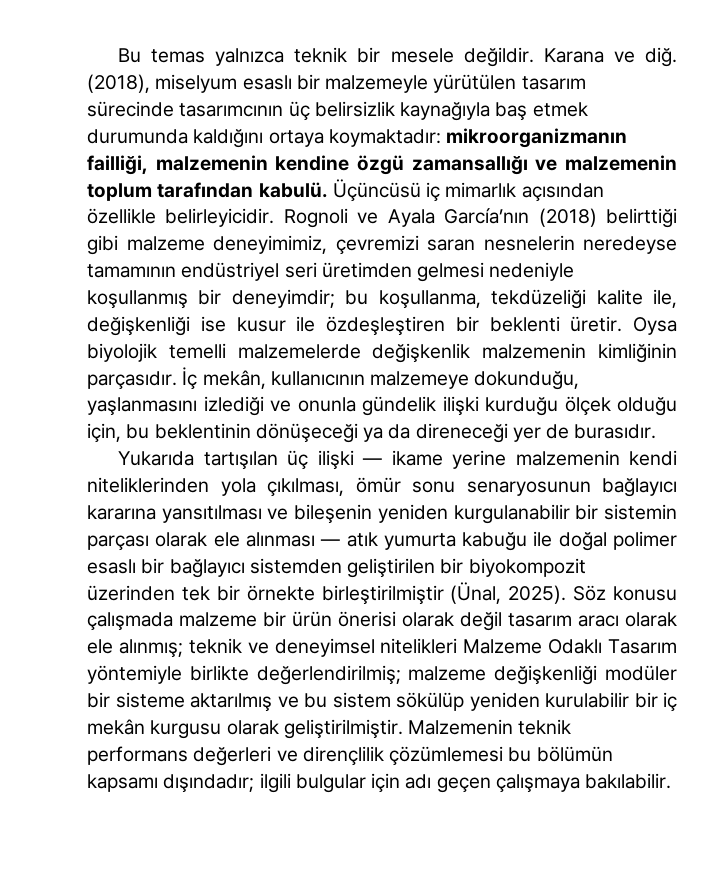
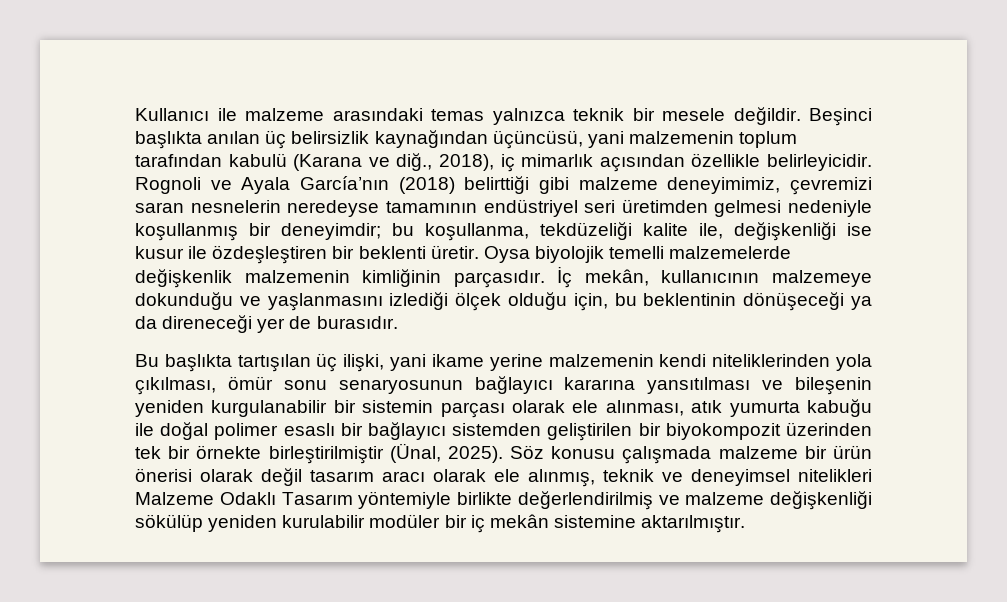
[118,48,142,63] Bu -> [135,108,423,121] Kullanıcı ile malzeme arasındaki
[543,47,677,67] [87,74,586,93] [87,101,588,121] [87,128,628,148] [87,155,677,175] [87,179,421,202] Karana ve diğ. (2018), miselyum esaslı bir malzemeyle yürütülen tasarım sürecinde tasarımcının üç belirsizlik kaynağıyla baş etmek durumunda kaldığını ortaya koymaktadır: mikroorganizmanın failliği, malzemenin kendine özgü zamansallığı ve malzemenin toplum tarafından kabulü. Üçüncüsü -> [809,108,872,126] [135,130,798,149] [135,153,495,171] Beşinci başlıkta anılan üç belirsizlik kaynağından üçüncüsü, yani malzemenin toplum tarafından kabulü (Karana ve diğ., 2018),
[474,371,580,390] [87,396,558,416] dokunduğu, yaşlanmasını izlediği ve onunla gündelik ilişki kurduğu -> [135,292,449,311] dokunduğu ve yaşlanmasını izlediği
[118,450,383,470] Yukarıda tartışılan üç ilişki — -> [135,353,427,372] Bu başlıkta tartışılan üç ilişki, yani
[245,532,341,547] alınması — -> [605,400,684,416] alınması,
[118,639,183,658] alınmış; -> [528,469,595,487] alınmış,
[256,665,677,685] [87,692,391,712] değerlendirilmiş; malzeme değişkenliği modüler bir sisteme aktarılmış ve bu sistem -> [517,491,872,510] değerlendirilmiş ve malzeme değişkenliği
(629, 700) none -> [369,514,441,528] modüler
[150,719,572,739] [87,746,613,766] [87,773,672,793] kurgusu olarak geliştirilmiştir. Malzemenin teknik performans değerleri ve dirençlilik çözümlemesi bu bölümün kapsamı dışındadır; ilgili bulgular için adı geçen çalışmaya bakılabilir. -> [553,515,746,533] sistemine aktarılmıştır.

